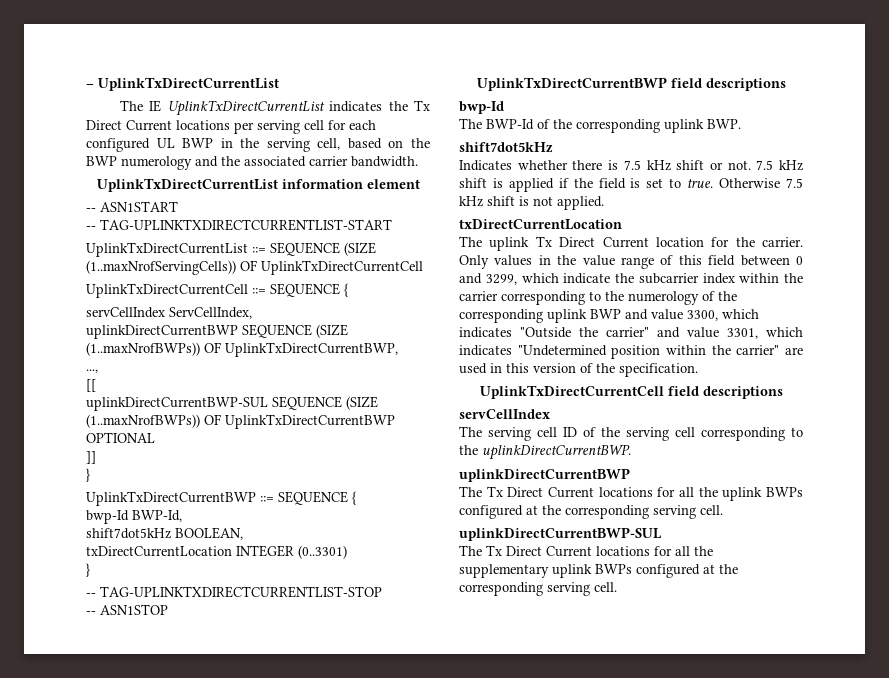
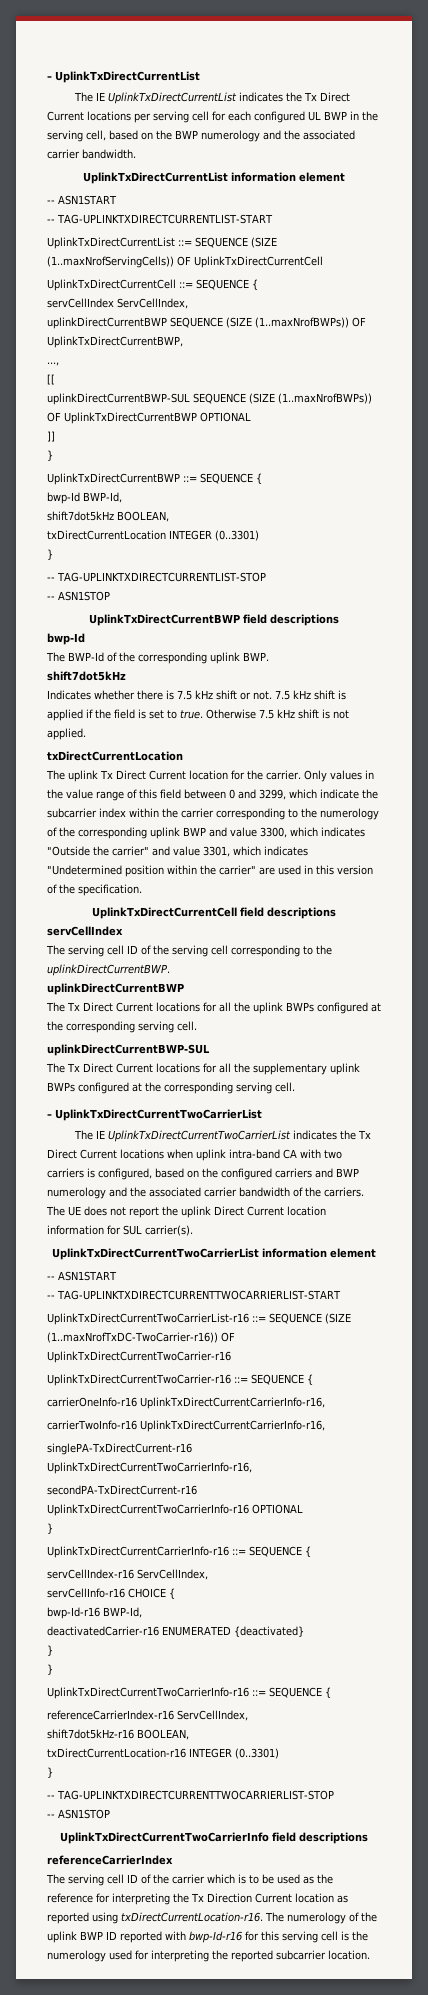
(617, 587) none -> [47,1109,262,1121] [73,1130,371,1142] [47,1149,342,1161] [47,1168,359,1180] [47,1187,364,1199] [46,1206,326,1218] [47,1225,193,1236] [52,1248,376,1260] [47,1271,117,1281] [47,1290,341,1300] [47,1313,351,1325] [47,1332,235,1343] [47,1351,231,1363] [47,1374,313,1386] [47,1397,325,1409] [47,1420,325,1432] [47,1443,192,1455] [47,1462,252,1474] [47,1485,197,1495] [47,1504,303,1516] [47,1523,53,1534] [47,1546,311,1558] [47,1569,208,1580] [47,1588,175,1599] [47,1607,142,1619] [47,1626,304,1637] [47,1645,53,1656] [47,1664,53,1675] [47,1687,331,1699] [47,1710,248,1721] [47,1729,189,1740] [47,1748,279,1759] [47,1767,53,1778] [47,1790,334,1800] [47,1809,110,1819] [60,1832,368,1844] [47,1855,173,1865] [46,1874,333,1886] [47,1893,348,1905] [47,1912,377,1924] [47,1931,368,1943] [47,1950,370,1962] // – UplinkTxDirectCurrentTwoCarrierList // The IE UplinkTxDirectCurrentTwoCarrierList indicates the Tx Direct Current locations when uplink intra-band CA with two carriers is configured, based on the configured carriers and BWP numerology and the associated carrier bandwidth of the carriers. The UE does not report the uplink Direct Current location information for SUL carrier(s). // UplinkTxDirectCurrentTwoCarrierList information element // -- ASN1START // -- TAG-UPLINKTXDIRECTCURRENTTWOCARRIERLIST-START // UplinkTxDirectCurrentTwoCarrierList-r16 ::= SEQUENCE (SIZE (1..maxNrofTxDC-TwoCarrier-r16)) OF UplinkTxDirectCurrentTwoCarrier-r16 // UplinkTxDirectCurrentTwoCarrier-r16 ::= SEQUENCE { // carrierOneInfo-r16 UplinkTxDirectCurrentCarrierInfo-r16, // carrierTwoInfo-r16 UplinkTxDirectCurrentCarrierInfo-r16, // singlePA-TxDirectCurrent-r16 UplinkTxDirectCurrentTwoCarrierInfo-r16, // secondPA-TxDirectCurrent-r16 UplinkTxDirectCurrentTwoCarrierInfo-r16 OPTIONAL // } // UplinkTxDirectCurrentCarrierInfo-r16 ::= SEQUENCE { // servCellIndex-r16 ServCellIndex, // servCellInfo-r16 CHOICE { // bwp-Id-r16 BWP-Id, // deactivatedCarrier-r16 ENUMERATED {deactivated} // } // } // UplinkTxDirectCurrentTwoCarrierInfo-r16 ::= SEQUENCE { // referenceCarrierIndex-r16 ServCellIndex, // shift7dot5kHz-r16 BOOLEAN, // txDirectCurrentLocation-r16 INTEGER (0..3301) // } // -- TAG-UPLINKTXDIRECTCURRENTTWOCARRIERLIST-STOP // -- ASN1STOP // UplinkTxDirectCurrentTwoCarrierInfo field descriptions // referenceCarrierIndex // The serving cell ID of the carrier which is to be used as the reference for interpreting the Tx Direction Current location as reported using txDirectCurrentLocation-r16. The numerology of the uplink BWP ID reported with bwp-Id-r16 for this serving cell is the numerology used for interpreting the reported subcarrier location.

